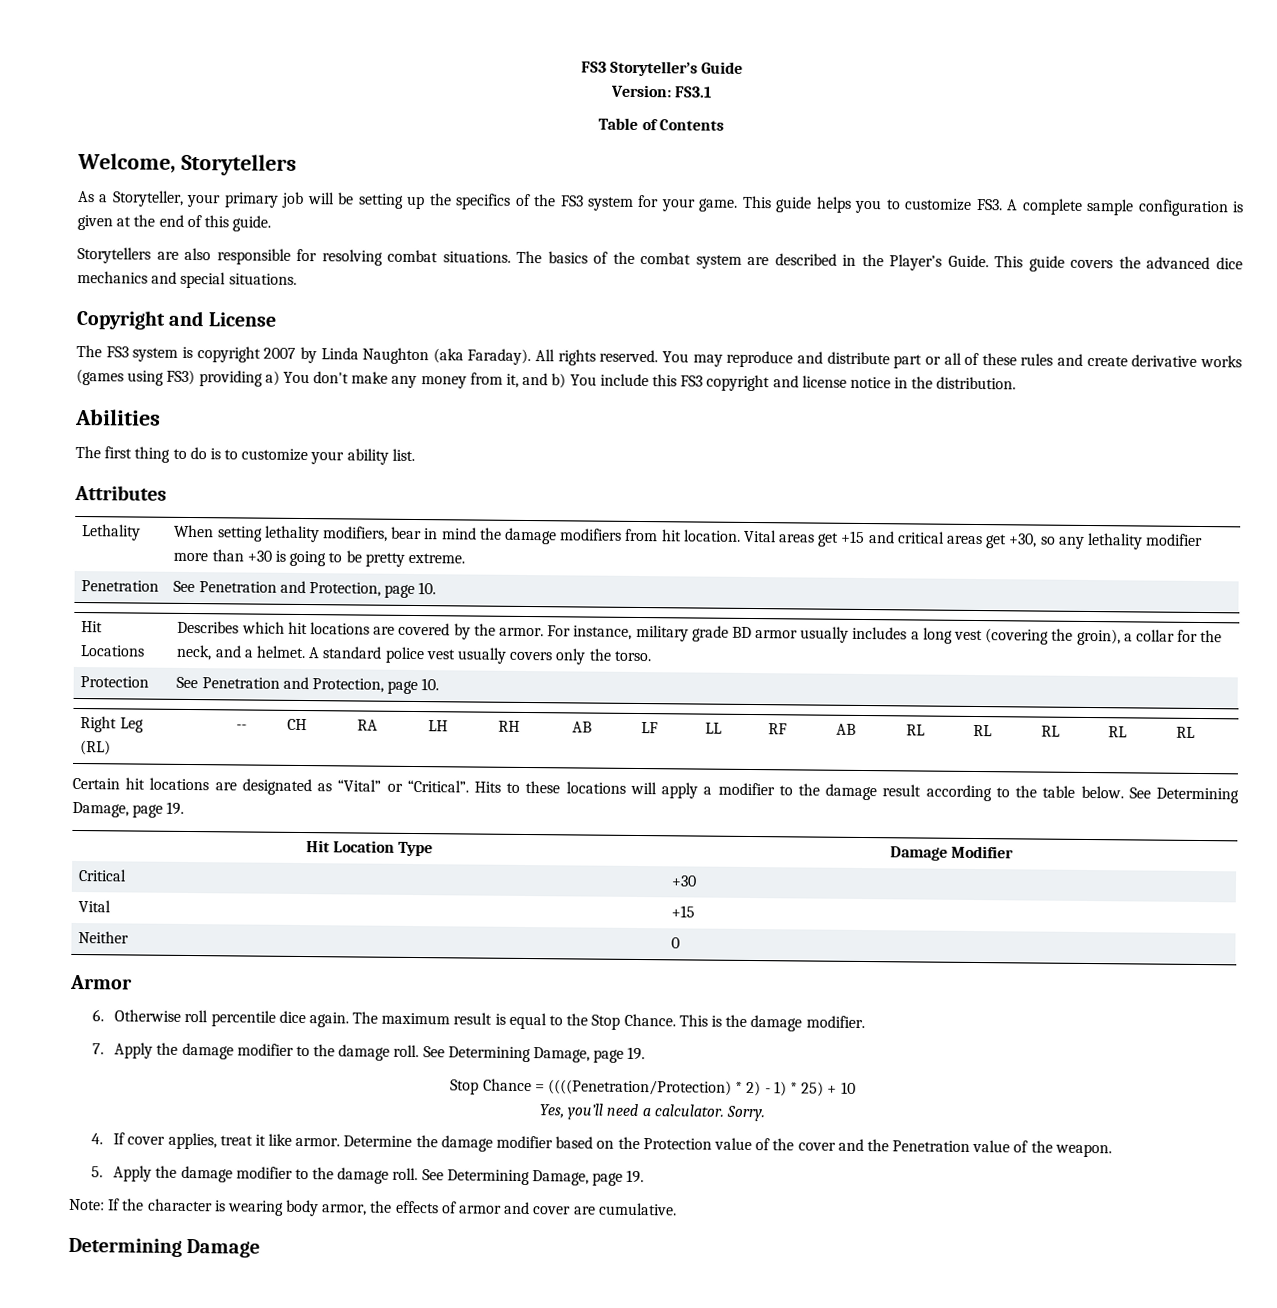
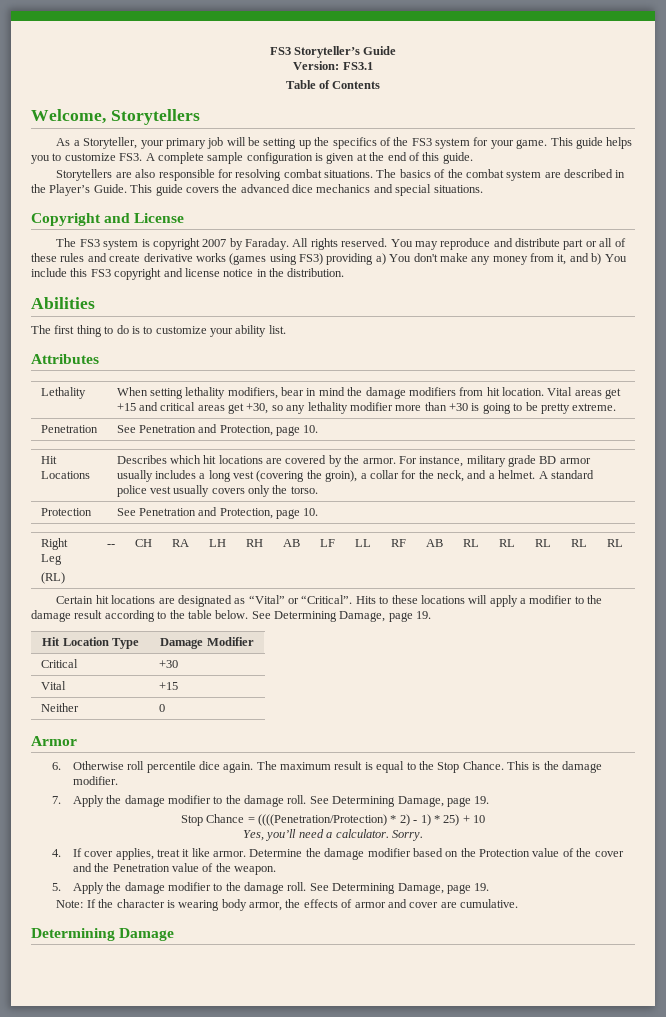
[320,347,532,366] Linda Naughton (aka Faraday). -> [245,238,290,250] Faraday.

